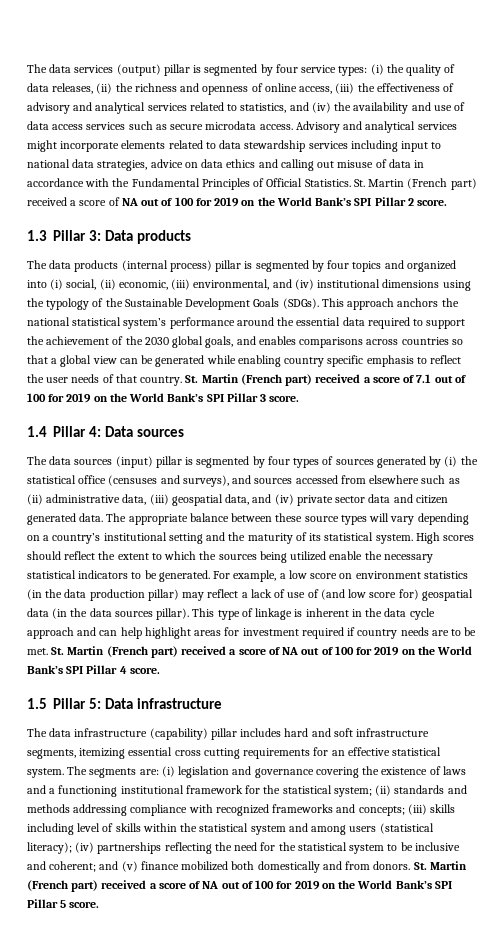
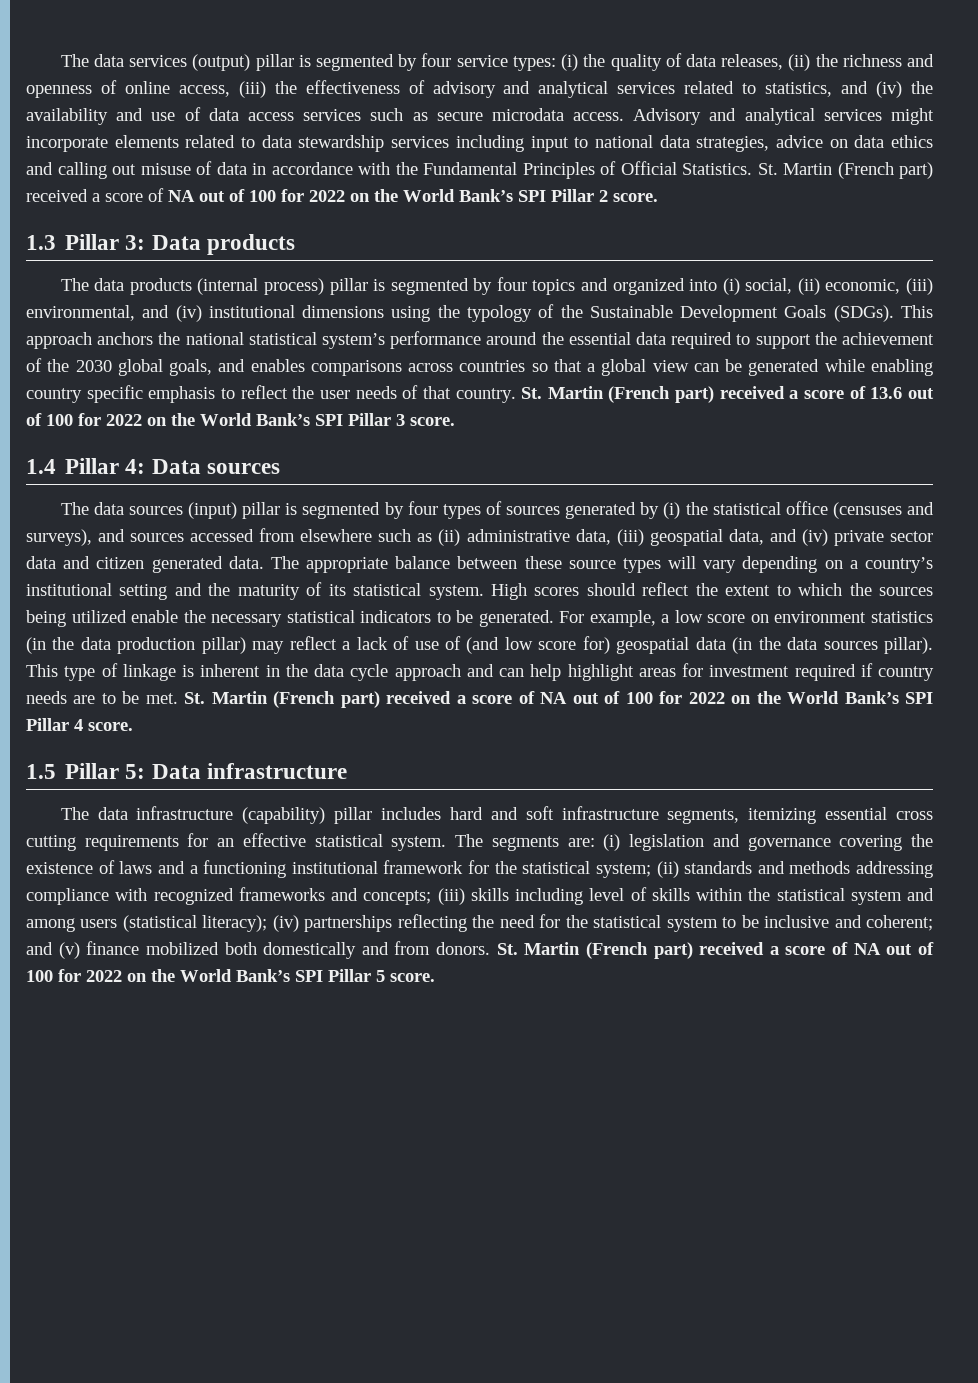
[214,197,240,207] 2019 -> [309,190,345,202] 2022
[416,374,466,383] [27,393,92,403] 7.1 out of 100 for 2019 -> [870,387,934,399] [26,413,142,426] 13.6 out of 100 for 2022
[374,646,400,656] 2019 -> [688,692,725,704] 2022
[294,880,320,890] 2019 -> [86,970,122,982] 2022

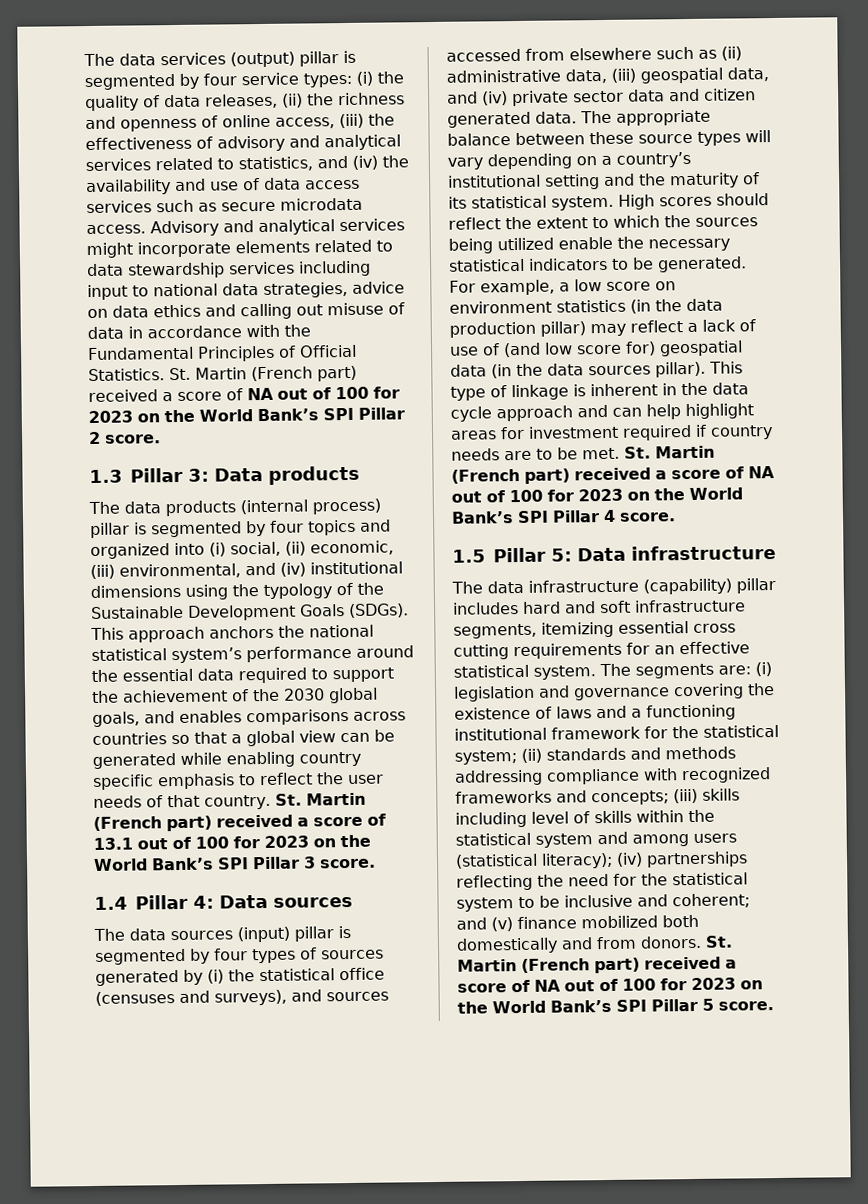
[309,190,345,202] 2022 -> [88,410,133,424] 2023
[870,387,934,399] [26,413,142,426] 13.6 out of 100 for 2022 -> [93,835,309,850] 13.1 out of 100 for 2023
[688,692,725,704] 2022 -> [578,488,623,502] 2023
[86,970,122,982] 2022 -> [691,977,736,991] 2023

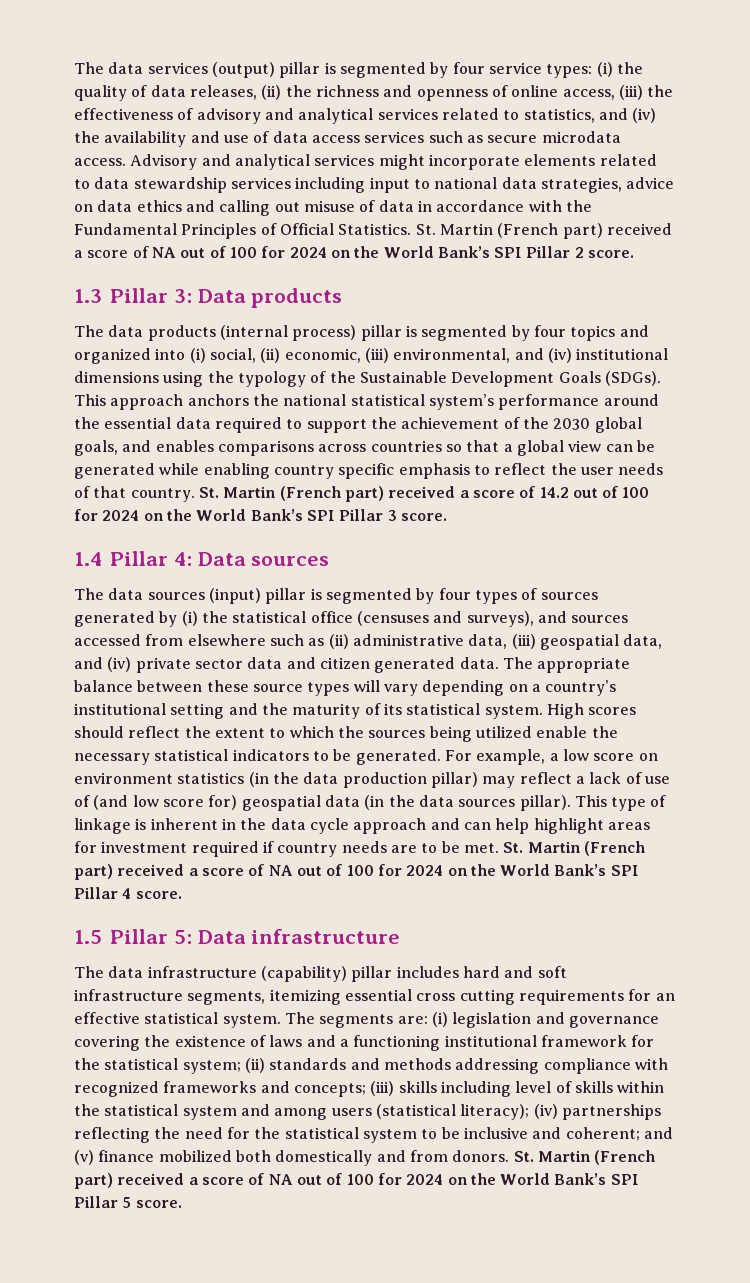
[88,410,133,424] 2023 -> [289,247,327,258] 2024
[93,835,309,850] 13.1 out of 100 for 2023 -> [539,486,650,498] [74,509,140,521] 14.2 out of 100 for 2024
[578,488,623,502] 2023 -> [406,865,444,876] 2024
[691,977,736,991] 2023 -> [406,1174,444,1185] 2024

